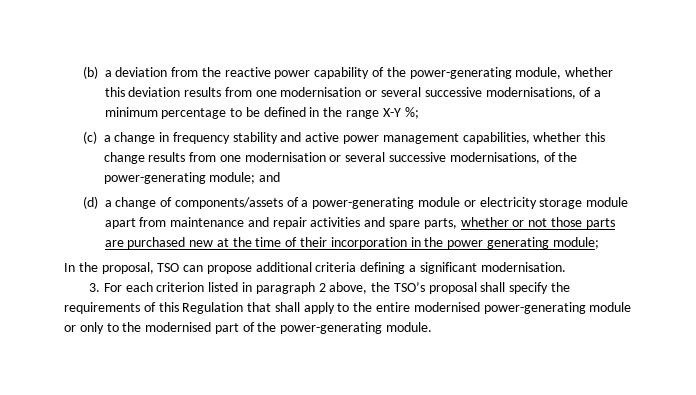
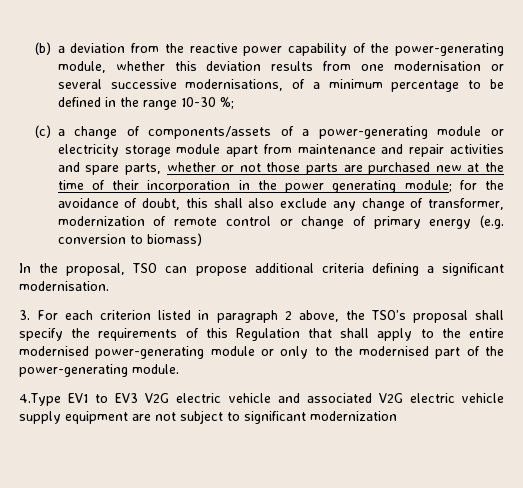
[382,108,401,117] X-Y -> [180,97,216,107] 10-30
[159,132,606,144] [103,152,578,164] [103,172,281,184] [82,196,157,209] in frequency stability and active power management capabilities, whether this change results from one modernisation or several successive modernisations, of the power-generating module; and // (d) a change -> (118, 132) none
(599, 243) none -> [459,180,505,190] [57,198,505,211] [57,215,505,229] [57,233,202,246] for the avoidance of doubt, this shall also exclude any change of transformer, modernization of remote control or change of primary energy (e.g. conversion to biomass)
(433, 327) none -> [19,393,504,406] [19,410,397,424] // 4.Type EV1 to EV3 V2G electric vehicle and associated V2G electric vehicle supply equipment are not subject to significant modernization

